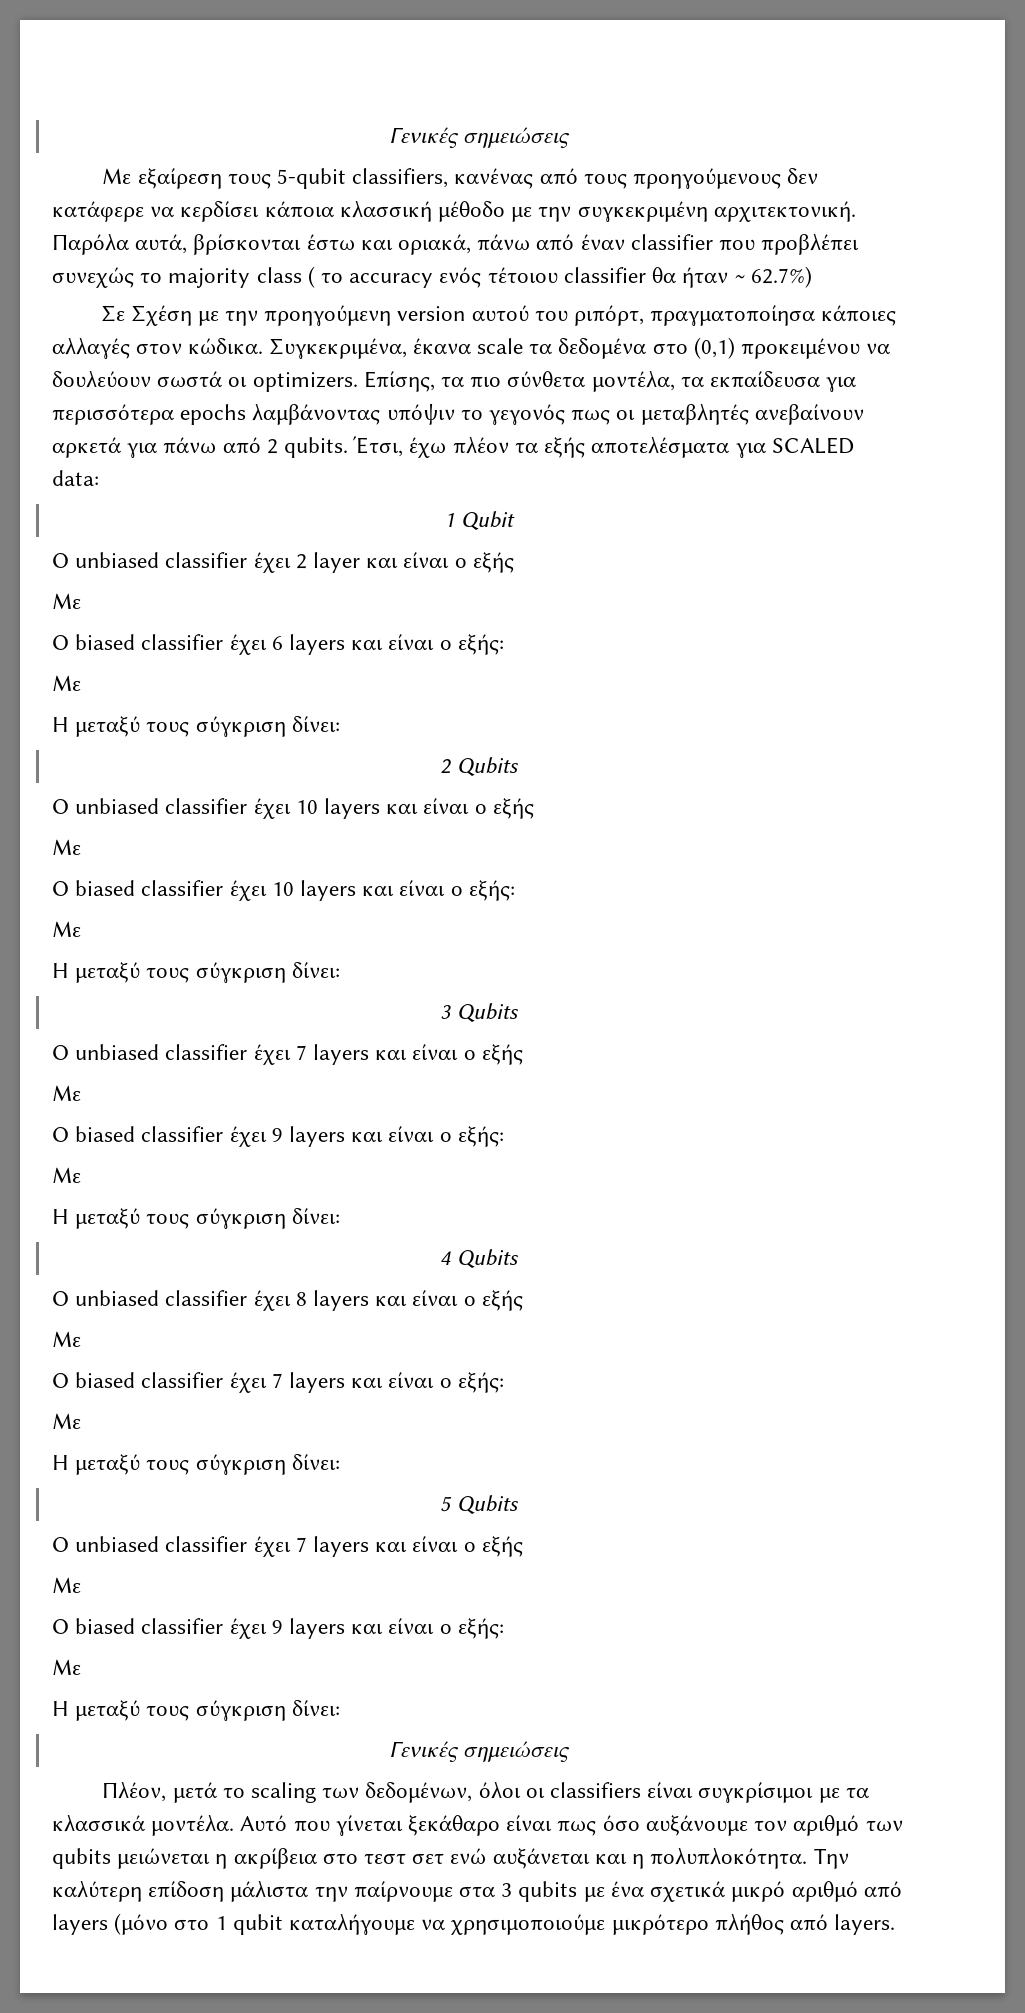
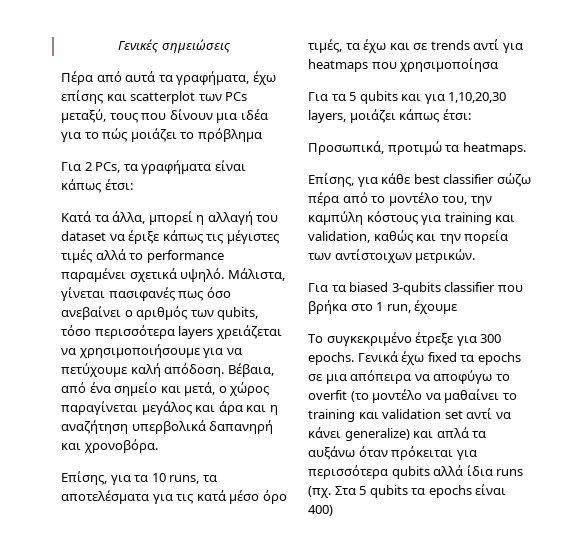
[388,127,571,148] [102,168,819,189] [52,200,856,222] [52,233,860,255] [52,266,812,288] [102,305,897,326] [52,337,891,359] [52,370,857,392] [52,403,864,425] [52,436,854,458] [52,470,99,486] [444,511,515,530] [52,552,514,573] [52,593,81,609] [52,634,504,655] [52,675,81,691] [52,716,340,737] [440,757,519,776] [52,798,534,819] [52,839,81,855] [52,880,515,901] [52,921,81,937] [52,962,340,983] [440,1003,519,1022] [52,1044,523,1065] [52,1085,81,1101] [52,1126,504,1147] [52,1167,81,1183] [52,1208,340,1229] [440,1249,519,1268] [52,1290,523,1311] [52,1331,81,1347] [52,1372,504,1393] [52,1413,81,1429] [52,1454,340,1475] [440,1495,519,1514] [52,1536,523,1557] [52,1577,81,1593] [52,1618,504,1639] [52,1659,81,1675] [52,1700,340,1721] [388,1741,571,1762] [102,1781,869,1803] [52,1814,903,1836] [52,1847,849,1869] [52,1880,902,1902] [52,1913,896,1935] Γενικές σημειώσεις // Με εξαίρεση τους 5-qubit classifiers, κανένας από τους προηγούμενους δεν κατάφερε να κερδίσει κάποια κλασσική μέθοδο με την συγκεκριμένη αρχιτεκτονική. Παρόλα αυτά, βρίσκονται έστω και οριακά, πάνω από έναν classifier που προβλέπει συνεχώς το majority class ( το accuracy ενός τέτοιου classifier θα ήταν ~ 62.7%) // Σε Σχέση με την προηγούμενη version αυτού του ριπόρτ, πραγματοποίησα κάποιες αλλαγές στον κώδικα. Συγκεκριμένα, έκανα scale τα δεδομένα στο (0,1) προκειμένου να δουλεύουν σωστά οι optimizers. Επίσης, τα πιο σύνθετα μοντέλα, τα εκπαίδευσα για περισσότερα epochs λαμβάνοντας υπόψιν το γεγονός πως οι μεταβλητές ανεβαίνουν αρκετά για πάνω από 2 qubits. Έτσι, έχω πλέον τα εξής αποτελέσματα για SCALED data: // 1 Qubit // Ο unbiased classifier έχει 2 layer και είναι ο εξής // Με // Ο biased classifier έχει 6 layers και είναι ο εξής: // Με // H μεταξύ τους σύγκριση δίνει: // 2 Qubits // Ο unbiased classifier έχει 10 layers και είναι ο εξής // Με // Ο biased classifier έχει 10 layers και είναι ο εξής: // Με // H μεταξύ τους σύγκριση δίνει: // 3 Qubits // Ο unbiased classifier έχει 7 layers και είναι ο εξής // Με // Ο biased classifier έχει 9 layers και είναι ο εξής: // Με // H μεταξύ τους σύγκριση δίνει: // 4 Qubits // Ο unbiased classifier έχει 8 layers και είναι ο εξής // Με // Ο biased classifier έχει 7 layers και είναι ο εξής: // Με // H μεταξύ τους σύγκριση δίνει: // 5 Qubits // Ο unbiased classifier έχει 7 layers και είναι ο εξής // Με // Ο biased classifier έχει 9 layers και είναι ο εξής: // Με // H μεταξύ τους σύγκριση δίνει: // Γενικές σημειώσεις // Πλέον, μετά το scaling των δεδομένων, όλοι οι classifiers είναι συγκρίσιμοι με τα κλασσικά μοντέλα. Αυτό που γίνεται ξεκάθαρο είναι πως όσο αυξάνουμε τον αριθμό των qubits μειώνεται η ακρίβεια στο τεστ σετ ενώ αυξάνεται και η πολυπλοκότητα. Την καλύτερη επίδοση μάλιστα την παίρνουμε στα 3 qubits με ένα σχετικά μικρό αριθμό από layers (μόνο στο 1 qubit καταλήγουμε να χρησιμοποιούμε μικρότερο πλήθος από layers. -> [118,39,230,53] [61,71,276,85] [61,90,248,104] [61,109,268,123] [61,128,262,142] [61,160,246,174] [61,179,133,193] [61,211,279,225] [61,230,279,244] [61,249,224,263] [61,268,285,282] [61,287,231,301] [61,306,259,320] [61,325,282,339] [61,344,242,358] [61,363,274,377] [61,382,270,396] [61,401,278,415] [61,420,274,434] [61,439,158,453] [61,471,217,485] [61,490,287,504] [308,39,523,53] [308,58,499,72] [308,91,507,104] [308,109,471,123] [308,141,526,155] [308,173,531,187] [308,192,492,206] [308,211,516,225] [308,230,509,244] [308,249,476,263] [308,282,523,295] [308,300,458,314] [308,332,502,346] [308,351,521,365] [308,370,510,384] [308,389,517,403] [308,408,511,422] [308,427,487,441] [308,446,477,460] [308,465,524,479] [308,484,507,498] [308,505,333,516] Γενικές σημειώσεις // Πέρα από αυτά τα γραφήματα, έχω επίσης και scatterplot των PCs μεταξύ, τους που δίνουν μια ιδέα για το πώς μοιάζει το πρόβλημα // Για 2 PCs, τα γραφήματα είναι κάπως έτσι: // Κατά τα άλλα, μπορεί η αλλαγή του dataset να έριξε κάπως τις μέγιστες τιμές αλλά το performance παραμένει σχετικά υψηλό. Μάλιστα, γίνεται πασιφανές πως όσο ανεβαίνει ο αριθμός των qubits, τόσο περισσότερα layers χρειάζεται να χρησιμοποιήσουμε για να πετύχουμε καλή απόδοση. Βέβαια, από ένα σημείο και μετά, ο χώρος παραγίνεται μεγάλος και άρα και η αναζήτηση υπερβολικά δαπανηρή και χρονοβόρα. // Επίσης, για τα 10 runs, τα αποτελέσματα για τις κατά μέσο όρο τιμές, τα έχω και σε trends αντί για heatmaps που χρησιμοποίησα // Για τα 5 qubits και για 1,10,20,30 layers, μοιάζει κάπως έτσι: // Προσωπικά, προτιμώ τα heatmaps. // Επίσης, για κάθε best classifier σώζω πέρα από το μοντέλο του, την καμπύλη κόστους για training και validation, καθώς και την πορεία των αντίστοιχων μετρικών. // Για τα biased 3-qubits classifier που βρήκα στο 1 run, έχουμε // Το συγκεκριμένο έτρεξε για 300 epochs. Γενικά έχω fixed τα epochs σε μια απόπειρα να αποφύγω το overfit (το μοντέλο να μαθαίνει το training και validation set αντί να κάνει generalize) και απλά τα αυξάνω όταν πρόκειται για περισσότερα qubits αλλά ίδια runs (πχ. Στα 5 qubits τα epochs είναι 400)

